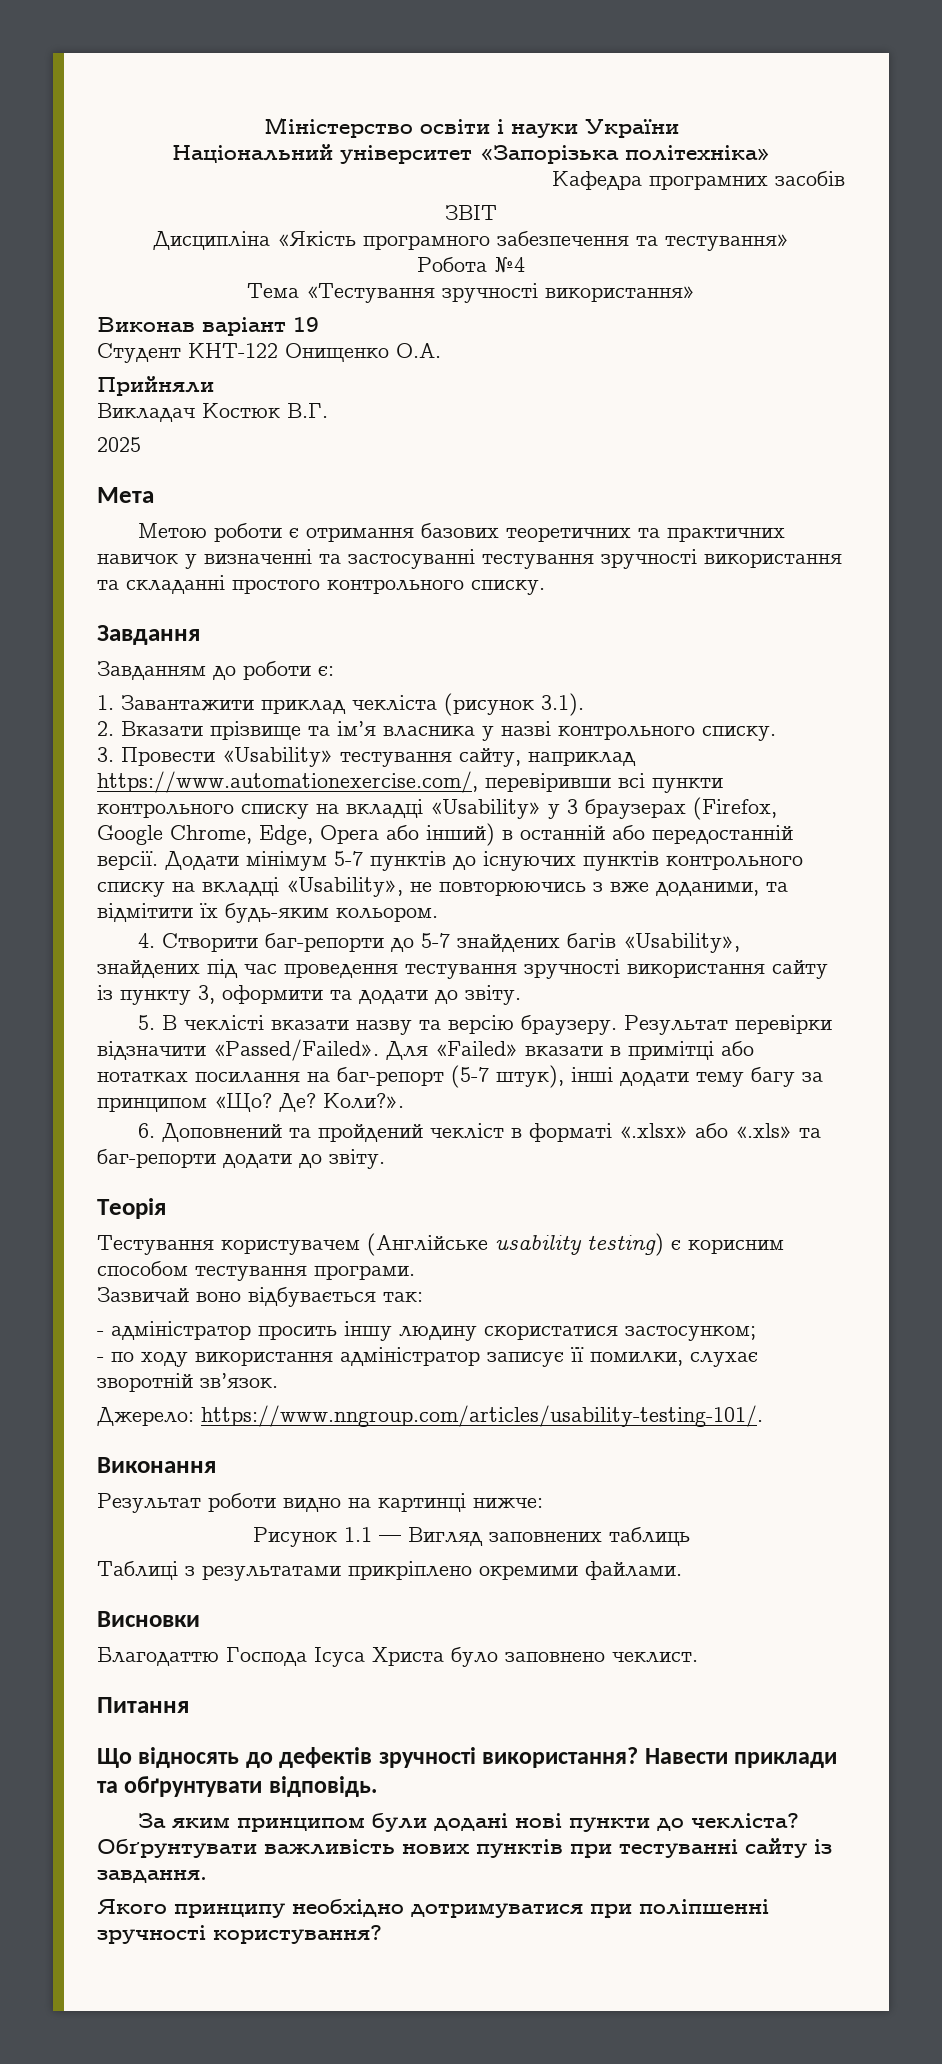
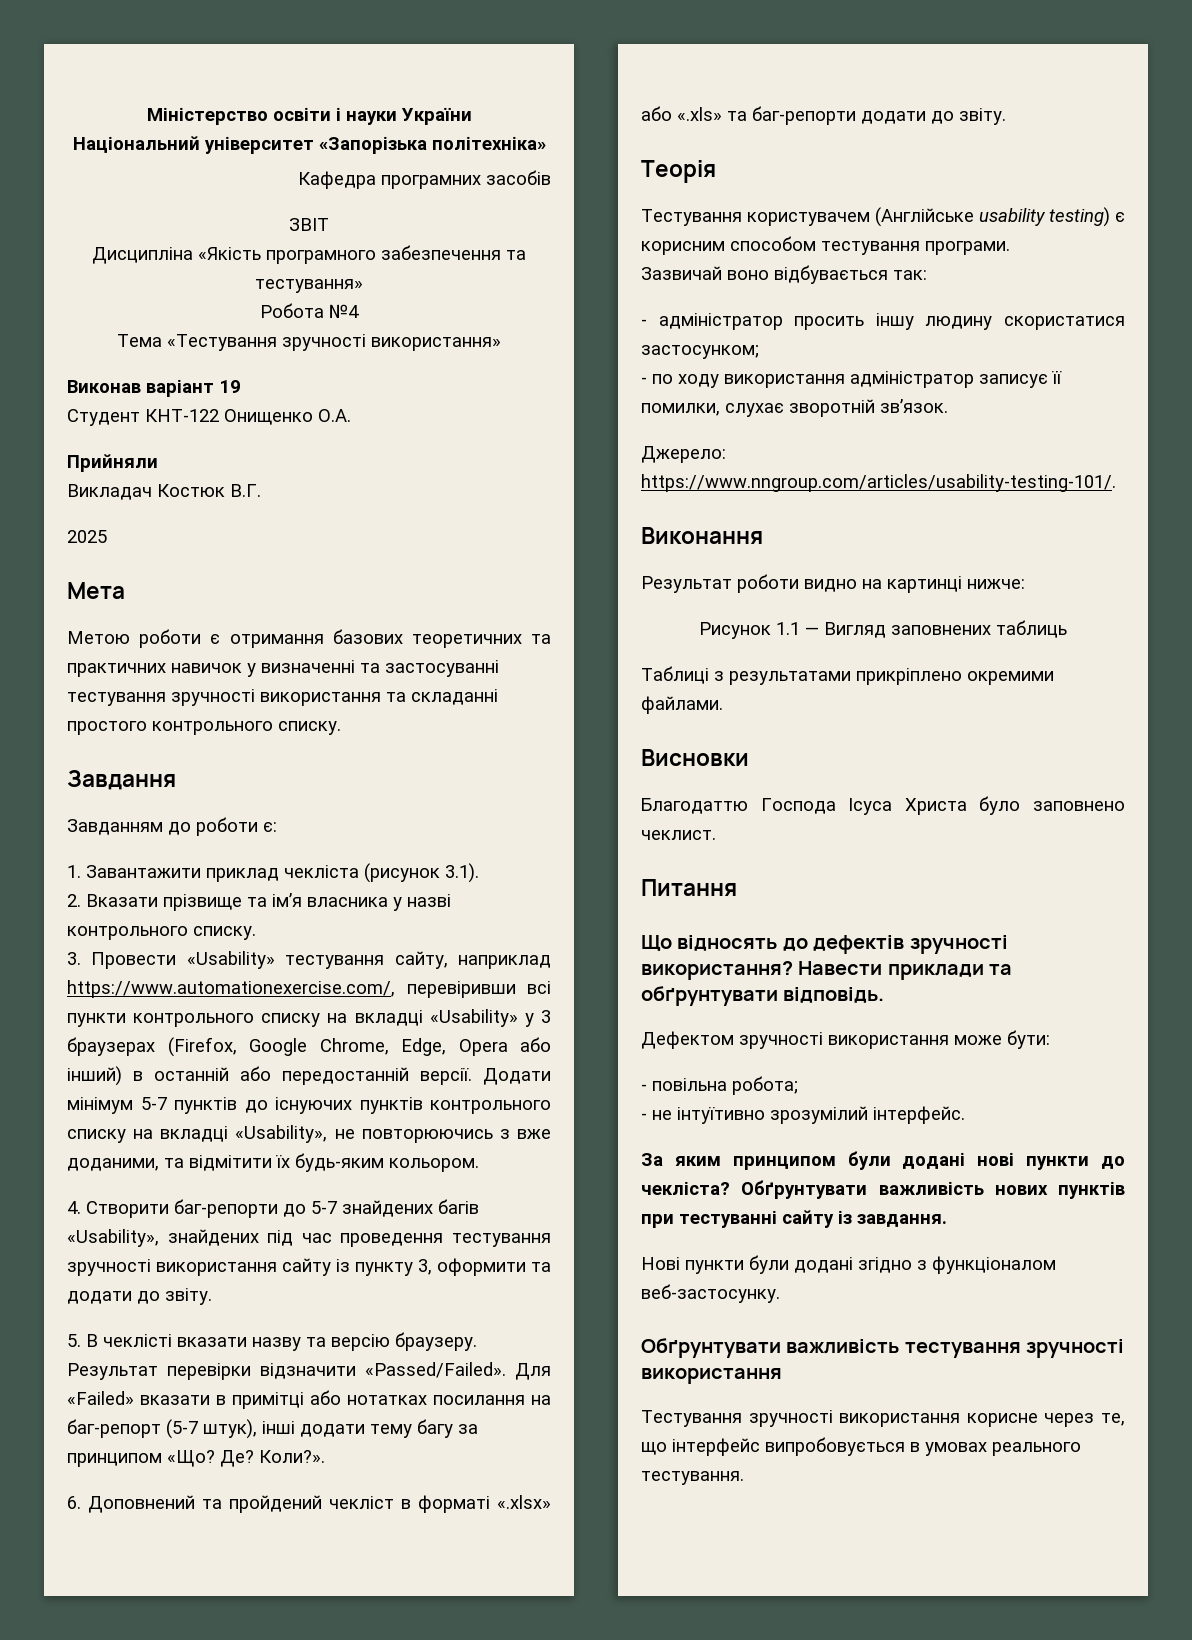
(377, 1786) none -> [641,1030,1050,1049] [641,1076,798,1095] [641,1106,965,1124] // Дефектом зручності використання може бути: // - повільна робота; // - не інтуїтивно зрозумілий інтерфейс.
[97,1899,769,1918] [97,1925,382,1944] Якого принципу необхідно дотримуватися при поліпшенні зручності користування? -> [641,1255,1056,1274] [641,1284,780,1303] [641,1338,1125,1358] [641,1368,782,1384] [641,1410,1125,1427] [641,1437,1081,1456] [641,1471,744,1485] Нові пункти були додані згідно з функціоналом веб-застосунку. // Обґрунтувати важливість тестування зручності використання // Тестування зручності використання корисне через те, що інтерфейс випробовується в умовах реального тестування.

